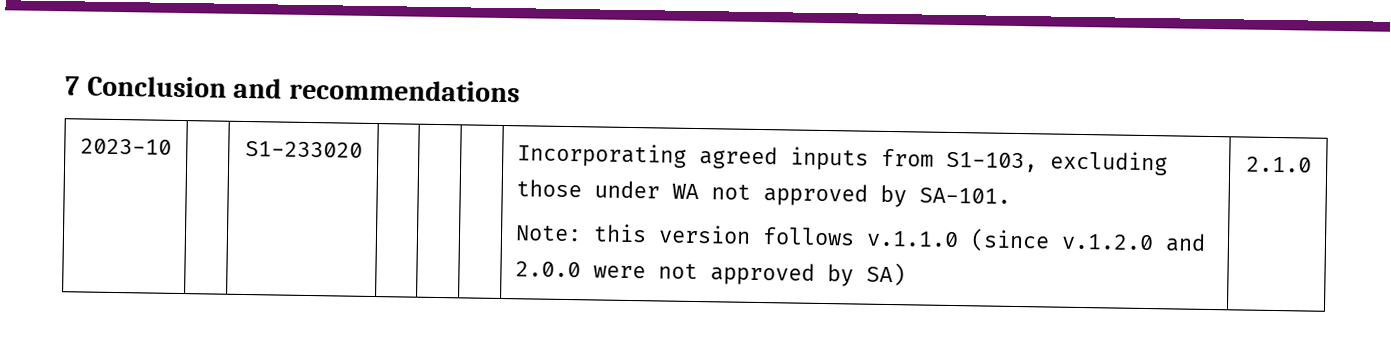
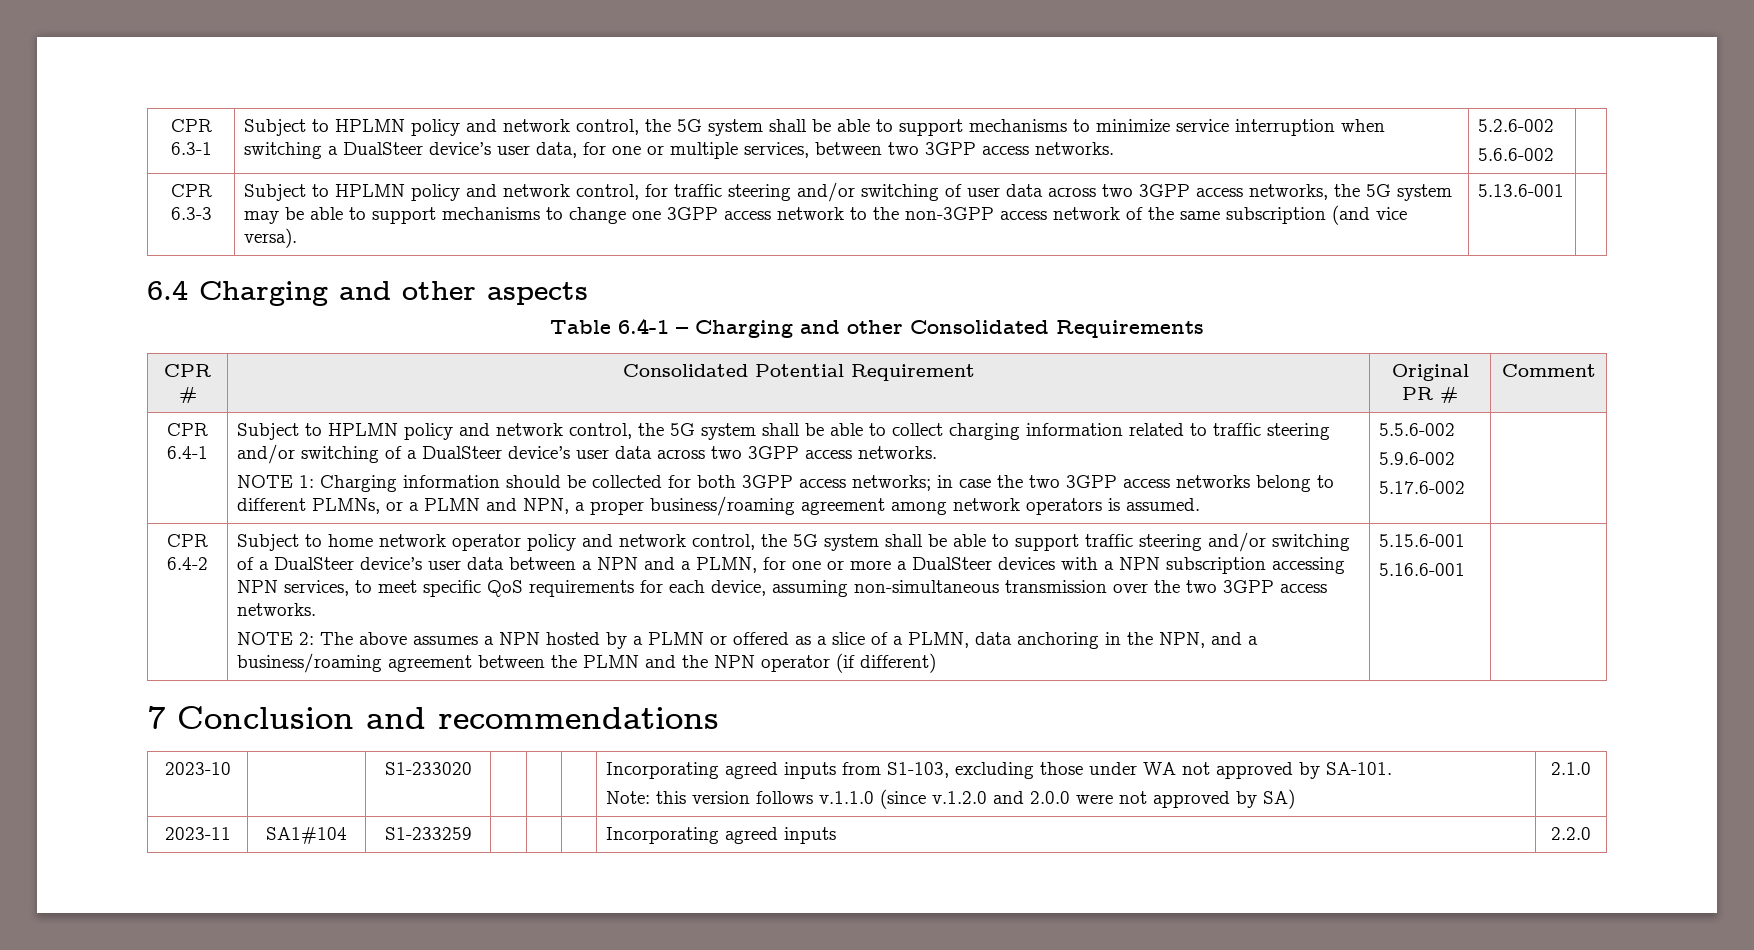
(65, 86) none -> [170,119,212,132] [170,142,212,155] [244,119,1386,136] [244,142,1115,159] [1478,119,1555,132] [1478,148,1555,161] [170,184,212,197] [170,207,212,220] [244,182,1453,202] [244,205,1408,225] [244,228,298,248] [1478,184,1565,197] [147,280,588,306] [550,318,1204,338] [164,364,211,377] [178,386,197,403] [622,364,975,381] [1391,364,1469,381] [1402,386,1458,403] [1501,364,1596,377] [167,423,208,436] [167,446,208,459] [237,423,1331,440] [237,444,938,464] [237,475,1335,492] [237,496,1201,516] [1379,423,1456,436] [1379,452,1456,465] [1379,481,1466,494] [167,534,208,547] [167,557,208,570] [237,532,1351,552] [237,557,1346,574] [237,580,1328,597] [237,603,317,616] [237,632,1259,649] [237,653,937,673] [1379,534,1466,547] [1379,563,1466,576] CPR 6.3-1 | Subject to HPLMN policy and network control, the 5G system shall be able to support mechanisms to minimize service interruption when switching a DualSteer device’s user data, for one or multiple services, between two 3GPP access networks. | 5.2.6-002 // 5.6.6-002 | // CPR 6.3-3 | Subject to HPLMN policy and network control, for traffic steering and/or switching of user data across two 3GPP access networks, the 5G system may be able to support mechanisms to change one 3GPP access network to the non-3GPP access network of the same subscription (and vice versa). | 5.13.6-001 | // 6.4 Charging and other aspects // Table 6.4-1 – Charging and other Consolidated Requirements // CPR # | Consolidated Potential Requirement | Original PR # | Comment // CPR 6.4-1 | Subject to HPLMN policy and network control, the 5G system shall be able to collect charging information related to traffic steering and/or switching of a DualSteer device’s user data across two 3GPP access networks. // NOTE 1: Charging information should be collected for both 3GPP access networks; in case the two 3GPP access networks belong to different PLMNs, or a PLMN and NPN, a proper business/roaming agreement among network operators is assumed. | 5.5.6-002 // 5.9.6-002 // 5.17.6-002 | // CPR 6.4-2 | Subject to home network operator policy and network control, the 5G system shall be able to support traffic steering and/or switching of a DualSteer device’s user data between a NPN and a PLMN, for one or more a DualSteer devices with a NPN subscription accessing NPN services, to meet specific QoS requirements for each device, assuming non-simultaneous transmission over the two 3GPP access networks. // NOTE 2: The above assumes a NPN hosted by a PLMN or offered as a slice of a PLMN, data anchoring in the NPN, and a business/roaming agreement between the PLMN and the NPN operator (if different) | 5.15.6-001 // 5.16.6-001 | //
(1312, 164) none -> [164,827,231,840] [266,827,347,844] [384,827,472,840] [606,827,837,844] [1551,827,1591,840] // 2023-11 | SA1#104 | S1-233259 | | | | Incorporating agreed inputs | 2.2.0

